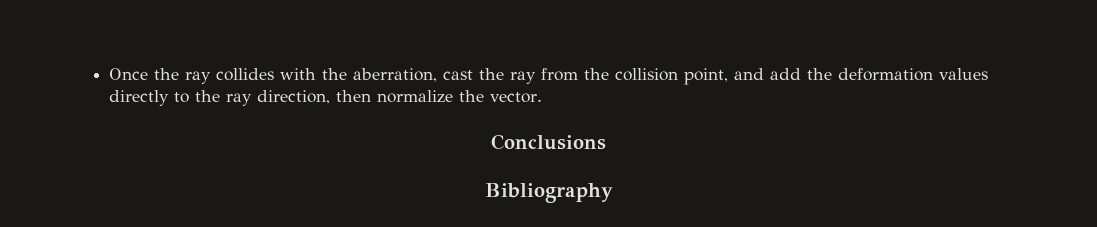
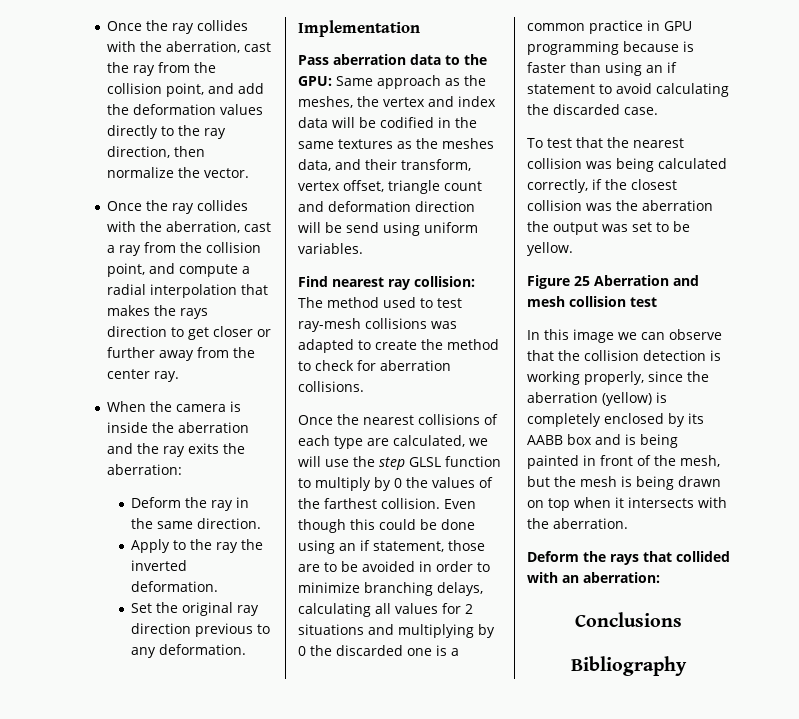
(543, 97) none -> [107,200,249,214] [107,221,272,233] [107,242,262,256] [107,263,251,277] [107,284,269,298] [107,305,209,319] [107,326,272,340] [107,347,256,361] [107,369,180,382] [107,401,242,412] [107,422,250,433] [107,443,246,457] [107,464,183,475] [130,497,249,511] [130,518,261,529] [130,539,263,553] [130,560,187,571] [130,581,218,592] [130,602,259,616] [130,623,270,637] [130,644,246,658] [298,20,420,37] [298,54,487,65] [298,75,486,89] [298,96,496,108] [298,117,477,128] [298,138,494,149] [298,159,471,171] [298,180,482,194] [298,201,475,212] [298,222,478,236] [298,243,363,254] [298,276,475,290] [298,297,462,308] [298,318,457,332] [298,339,499,353] [298,360,451,371] [298,381,364,392] [298,414,498,425] [298,435,488,449] [298,456,501,470] [298,477,493,491] [298,498,476,509] [298,519,475,533] [298,540,485,554] [298,561,490,572] [298,582,483,596] [298,603,473,617] [298,624,495,638] [298,645,459,656] [527,20,692,34] [527,41,694,55] [527,62,677,76] [527,83,729,97] [527,104,658,115] [527,137,684,148] [527,158,727,172] [527,179,677,193] [527,200,713,211] [527,221,690,235] [527,242,573,256] [527,275,699,289] [527,296,657,307] [527,329,722,343] [527,350,721,361] [527,371,709,385] [527,392,667,406] [527,413,704,427] [527,434,678,448] [527,455,720,469] [527,476,721,490] [527,497,727,511] [527,518,628,529] [527,551,730,565] [527,572,660,583] // Once the ray collides with the aberration, cast a ray from the collision point, and compute a radial interpolation that makes the rays direction to get closer or further away from the center ray. // When the camera is inside the aberration and the ray exits the aberration: // Deform the ray in the same direction. // Apply to the ray the inverted deformation. // Set the original ray direction previous to any deformation. // Implementation // Pass aberration data to the GPU: Same approach as the meshes, the vertex and index data will be codified in the same textures as the meshes data, and their transform, vertex offset, triangle count and deformation direction will be send using uniform variables. // Find nearest ray collision: The method used to test ray-mesh collisions was adapted to create the method to check for aberration collisions. // Once the nearest collisions of each type are calculated, we will use the step GLSL function to multiply by 0 the values of the farthest collision. Even though this could be done using an if statement, those are to be avoided in order to minimize branching delays, calculating all values for 2 situations and multiplying by 0 the discarded one is a common practice in GPU programming because is faster than using an if statement to avoid calculating the discarded case. // To test that the nearest collision was being calculated correctly, if the closest collision was the aberration the output was set to be yellow. // Figure 25 Aberration and mesh collision test // In this image we can observe that the collision detection is working properly, since the aberration (yellow) is completely enclosed by its AABB box and is being painted in front of the mesh, but the mesh is being drawn on top when it intersects with the aberration. // Deform the rays that collided with an aberration:

